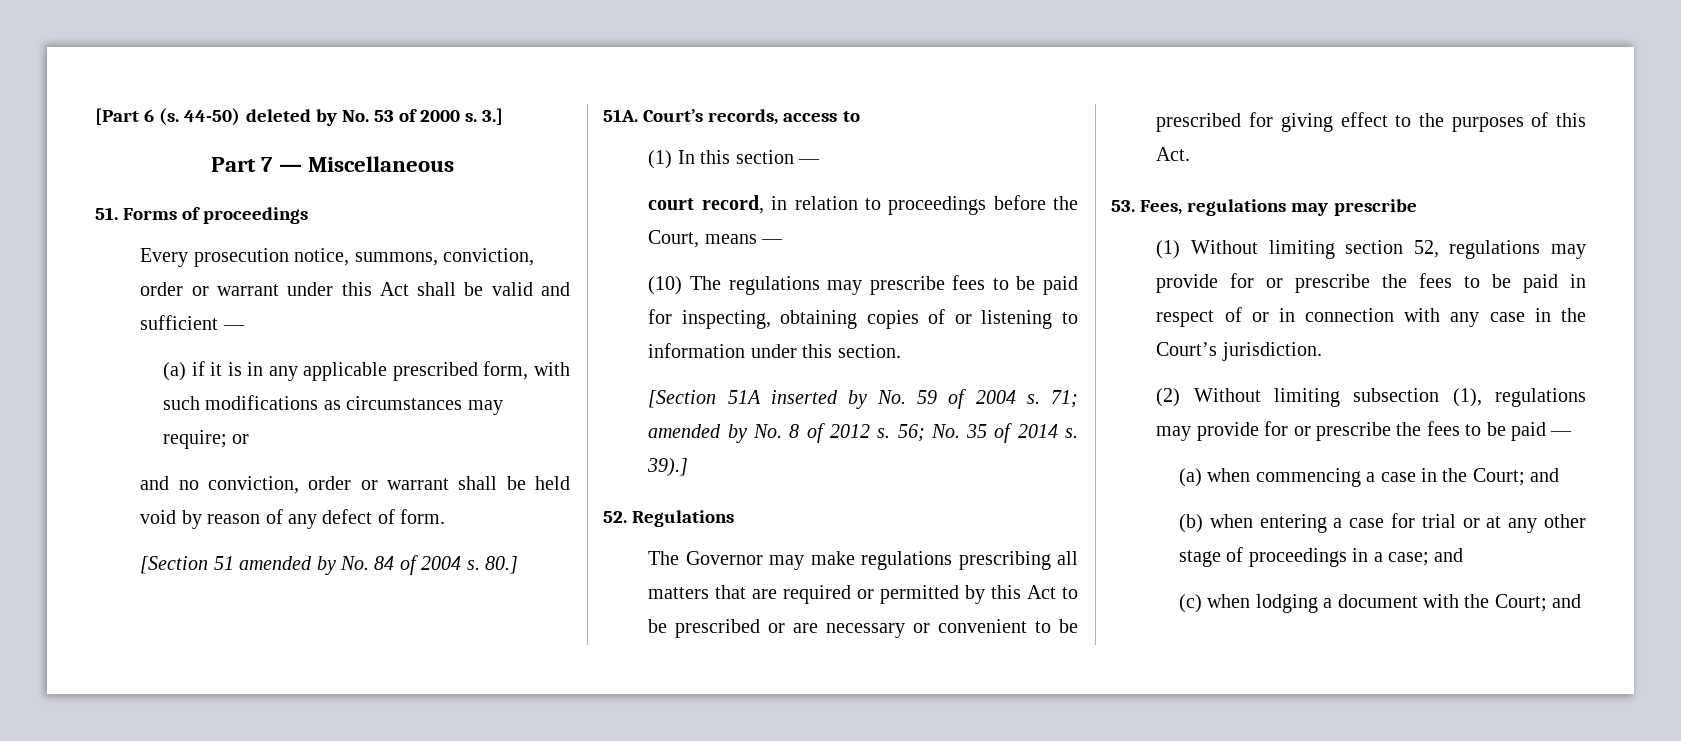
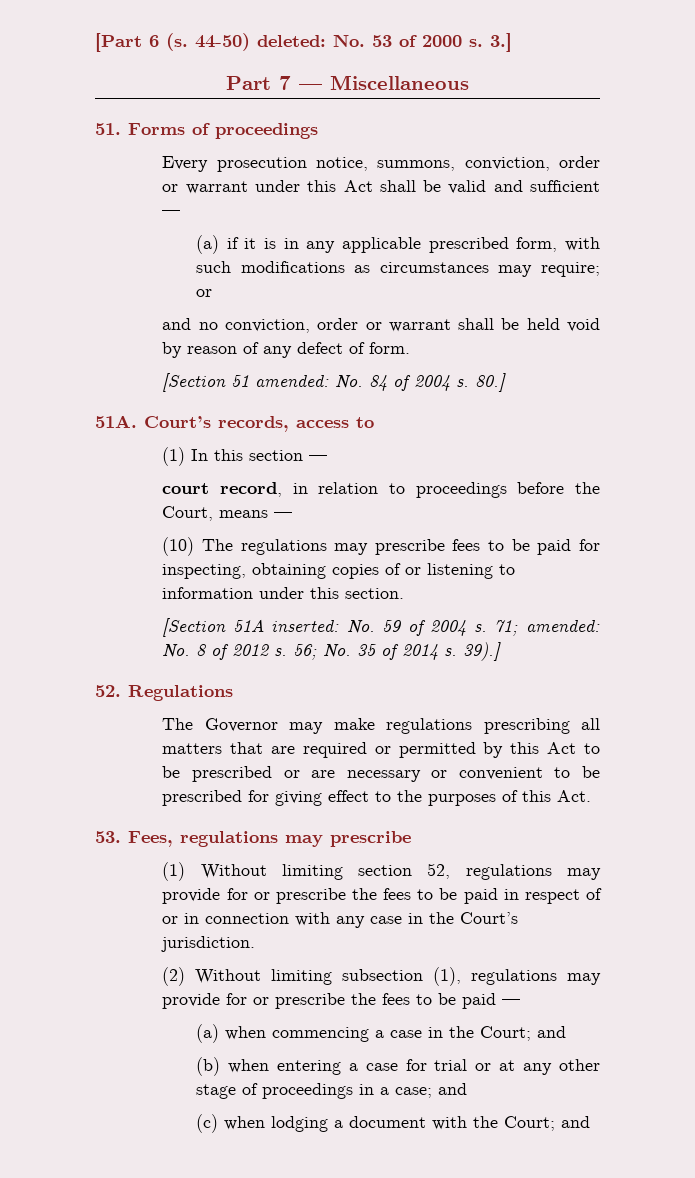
[245,109,337,126] deleted by -> [257,35,326,47] deleted:
[239,556,336,575] amended by -> [255,374,330,387] amended:
[770,390,867,409] inserted by -> [271,619,340,632] inserted:
[648,424,747,443] amended by -> [526,619,600,632] amended:

